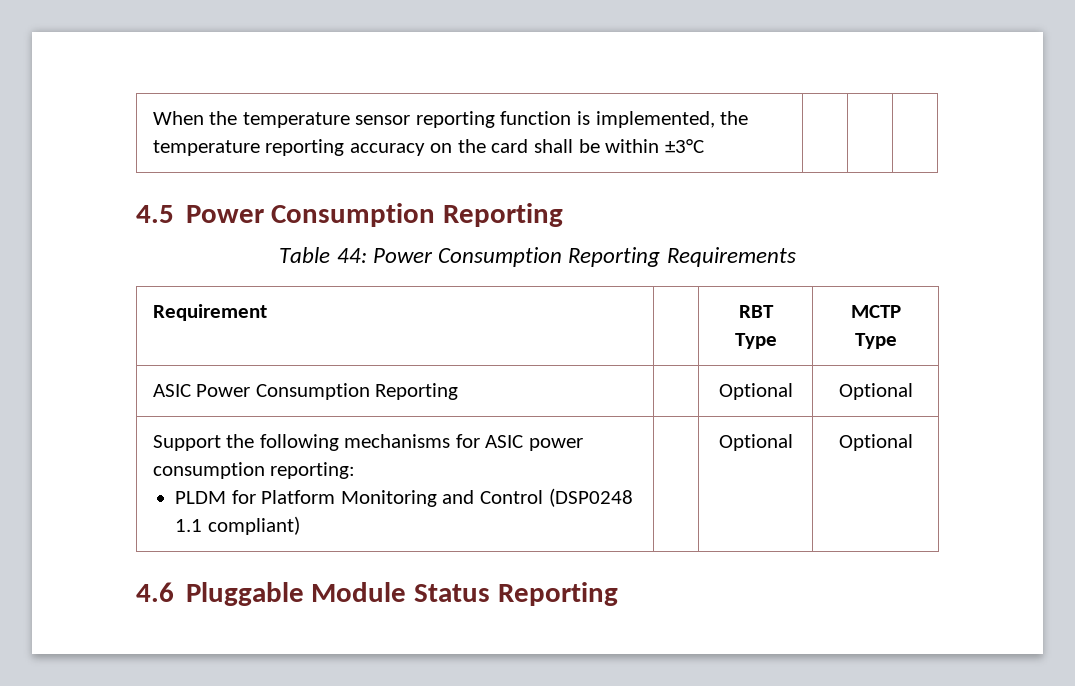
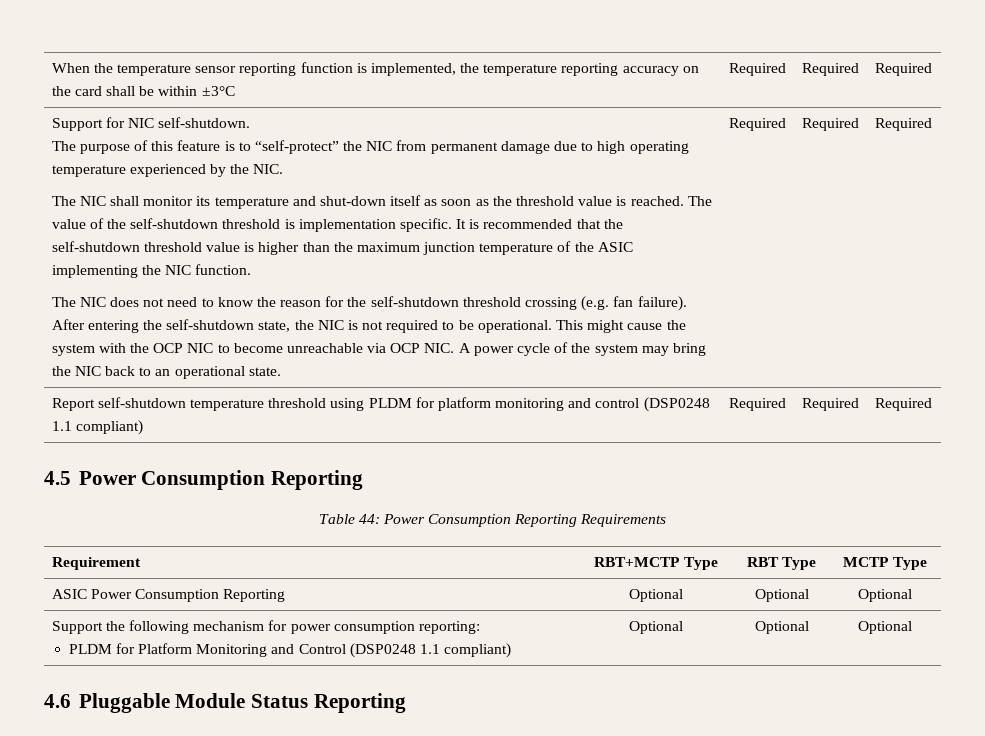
(704, 146) | | -> [728,63,786,76] [801,63,859,76] [875,63,932,76] [51,117,251,131] [51,140,689,154] [51,164,284,177] [51,195,712,209] [51,218,623,232] [51,241,633,255] [51,264,252,278] [51,296,687,311] [51,319,686,333] [51,342,706,356] [51,366,281,379] [728,118,786,131] [801,118,859,131] [875,118,932,131] [51,397,710,412] [51,420,143,435] [728,398,786,411] [801,398,859,411] [875,398,932,411] Required | Required | Required // Support for NIC self-shutdown. // The purpose of this feature is to “self-protect” the NIC from permanent damage due to high operating temperature experienced by the NIC. // The NIC shall monitor its temperature and shut-down itself as soon as the threshold value is reached. The value of the self-shutdown threshold is implementation specific. It is recommended that the self-shutdown threshold value is higher than the maximum junction temperature of the ASIC implementing the NIC function. // The NIC does not need to know the reason for the self-shutdown threshold crossing (e.g. fan failure). After entering the self-shutdown state, the NIC is not required to be operational. This might cause the system with the OCP NIC to become unreachable via OCP NIC. A power cycle of the system may bring the NIC back to an operational state. | Required | Required | Required // Report self-shutdown temperature threshold using PLDM for platform monitoring and control (DSP0248 1.1 compliant) | Required | Required | Required
(267, 312) none -> [594,557,718,570] RBT+MCTP Type
(459, 391) none -> [629,589,683,602] Optional
[344,434,524,448] mechanisms for ASIC -> [193,620,288,631] mechanism for
(300, 525) none -> [629,621,683,634] Optional

